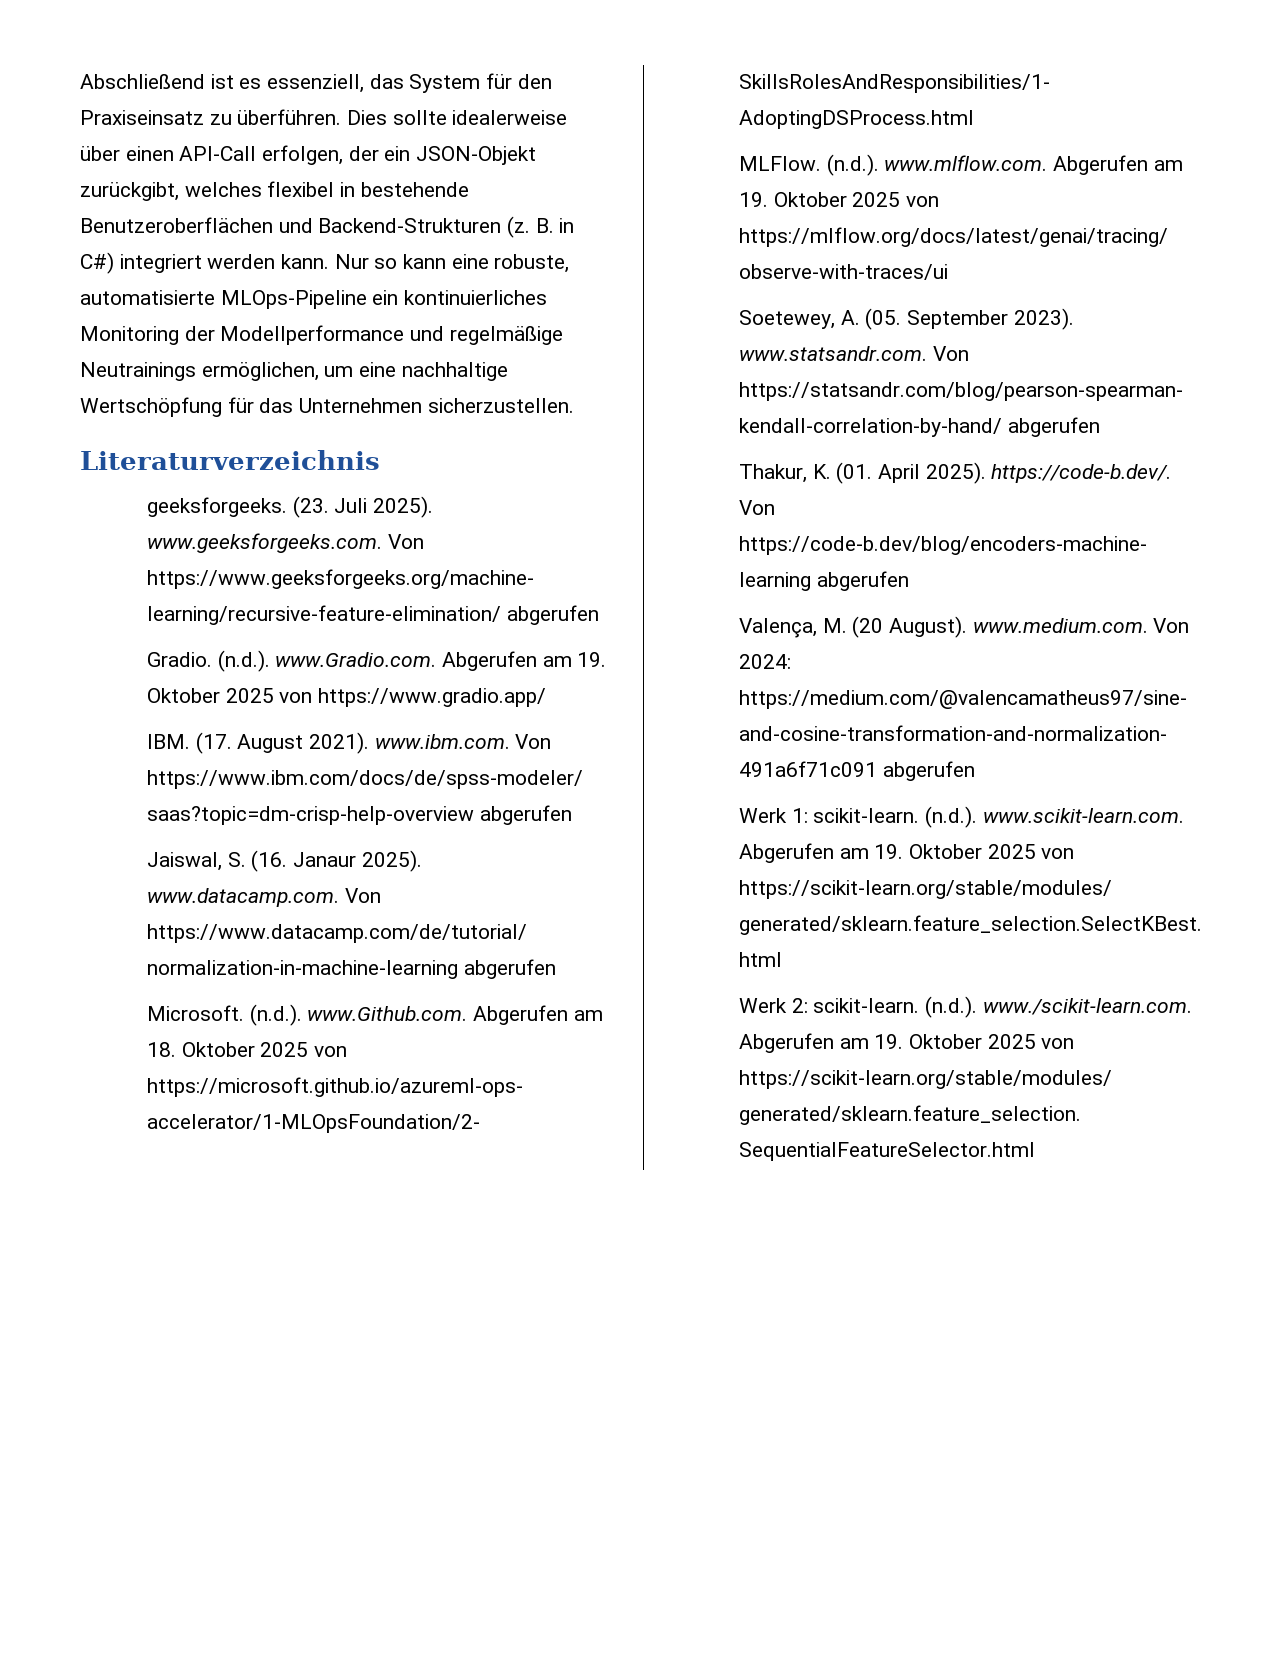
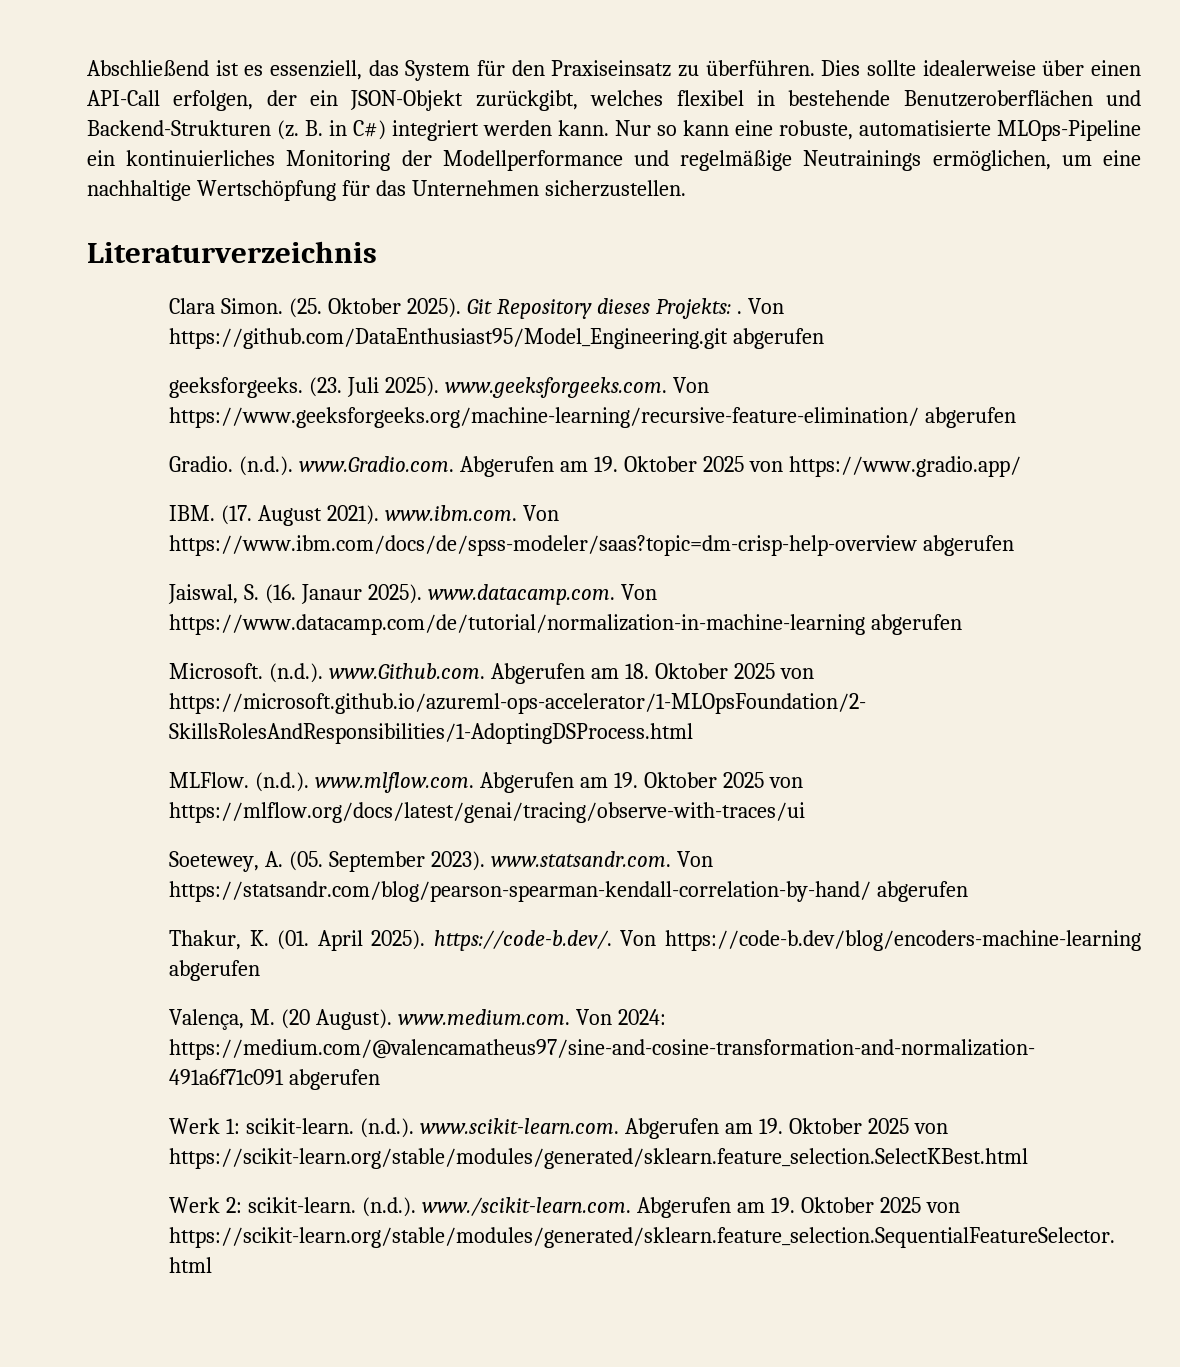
(380, 460) none -> [169,298,784,319] [169,328,825,349] // Clara Simon. (25. Oktober 2025). Git Repository dieses Projekts: . Von https://github.com/DataEnthusiast95/Model_Engineering.git abgerufen

